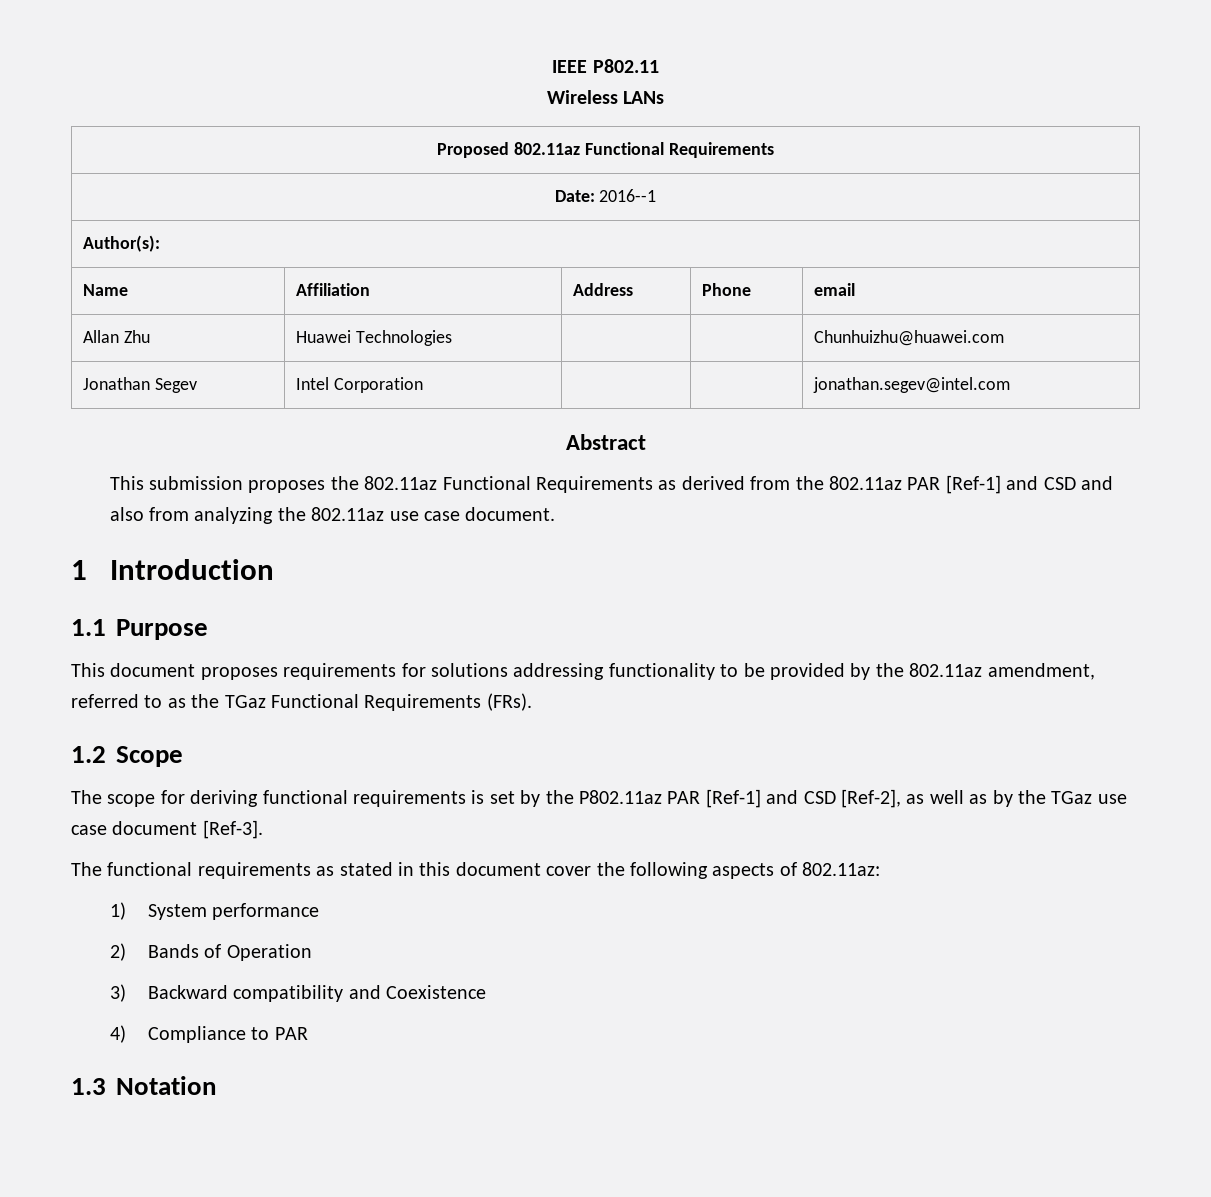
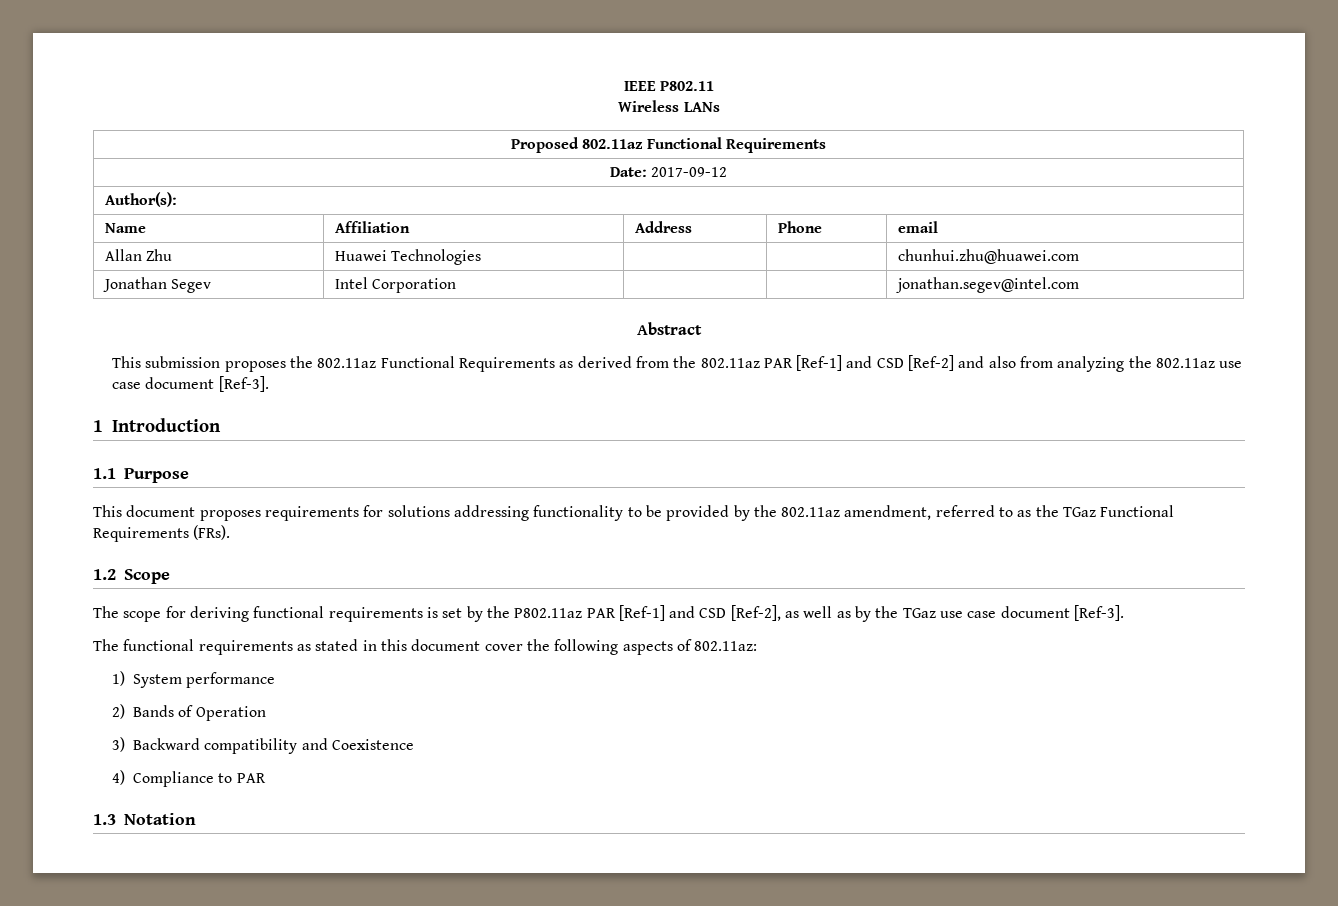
[599,189,657,202] 2016--1 -> [651,167,728,177] 2017-09-12
[813,330,1004,346] Chunhuizhu@huawei.com -> [898,249,1080,264] chunhui.zhu@huawei.com
(1076, 483) none -> [908,355,955,371] [Ref-2]
[465,507,556,521] document. -> [145,376,269,392] document [Ref-3].

